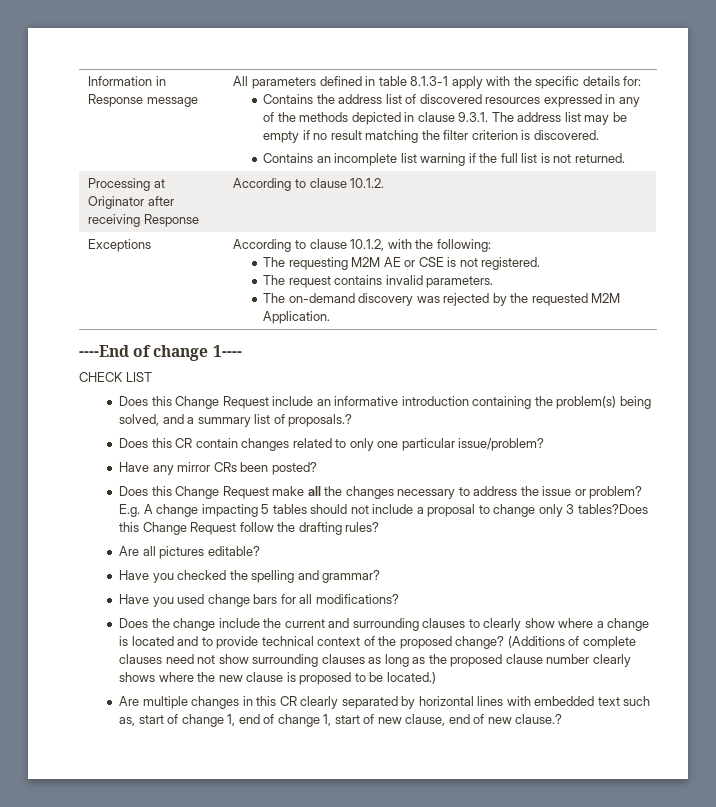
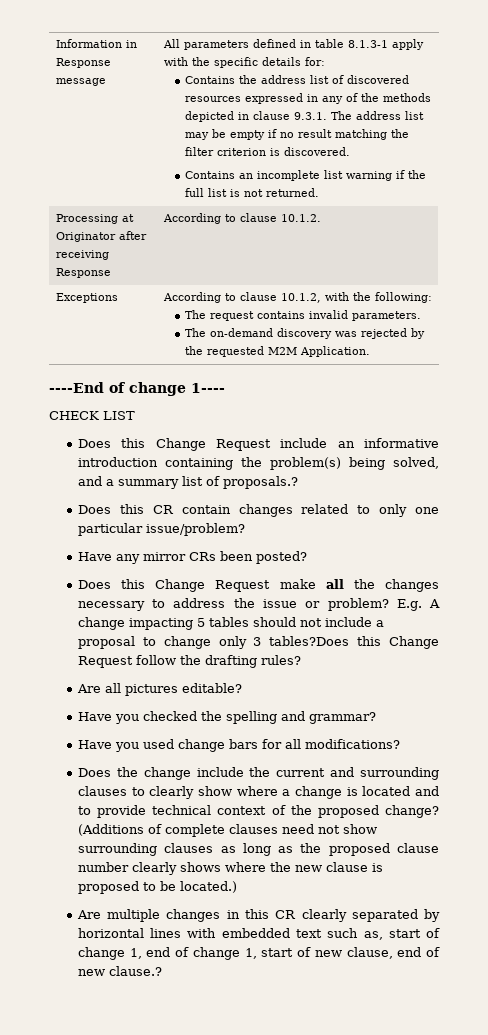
[263,257,541,270] // The requesting M2M AE or CSE is not registered. -> (432, 297) none

